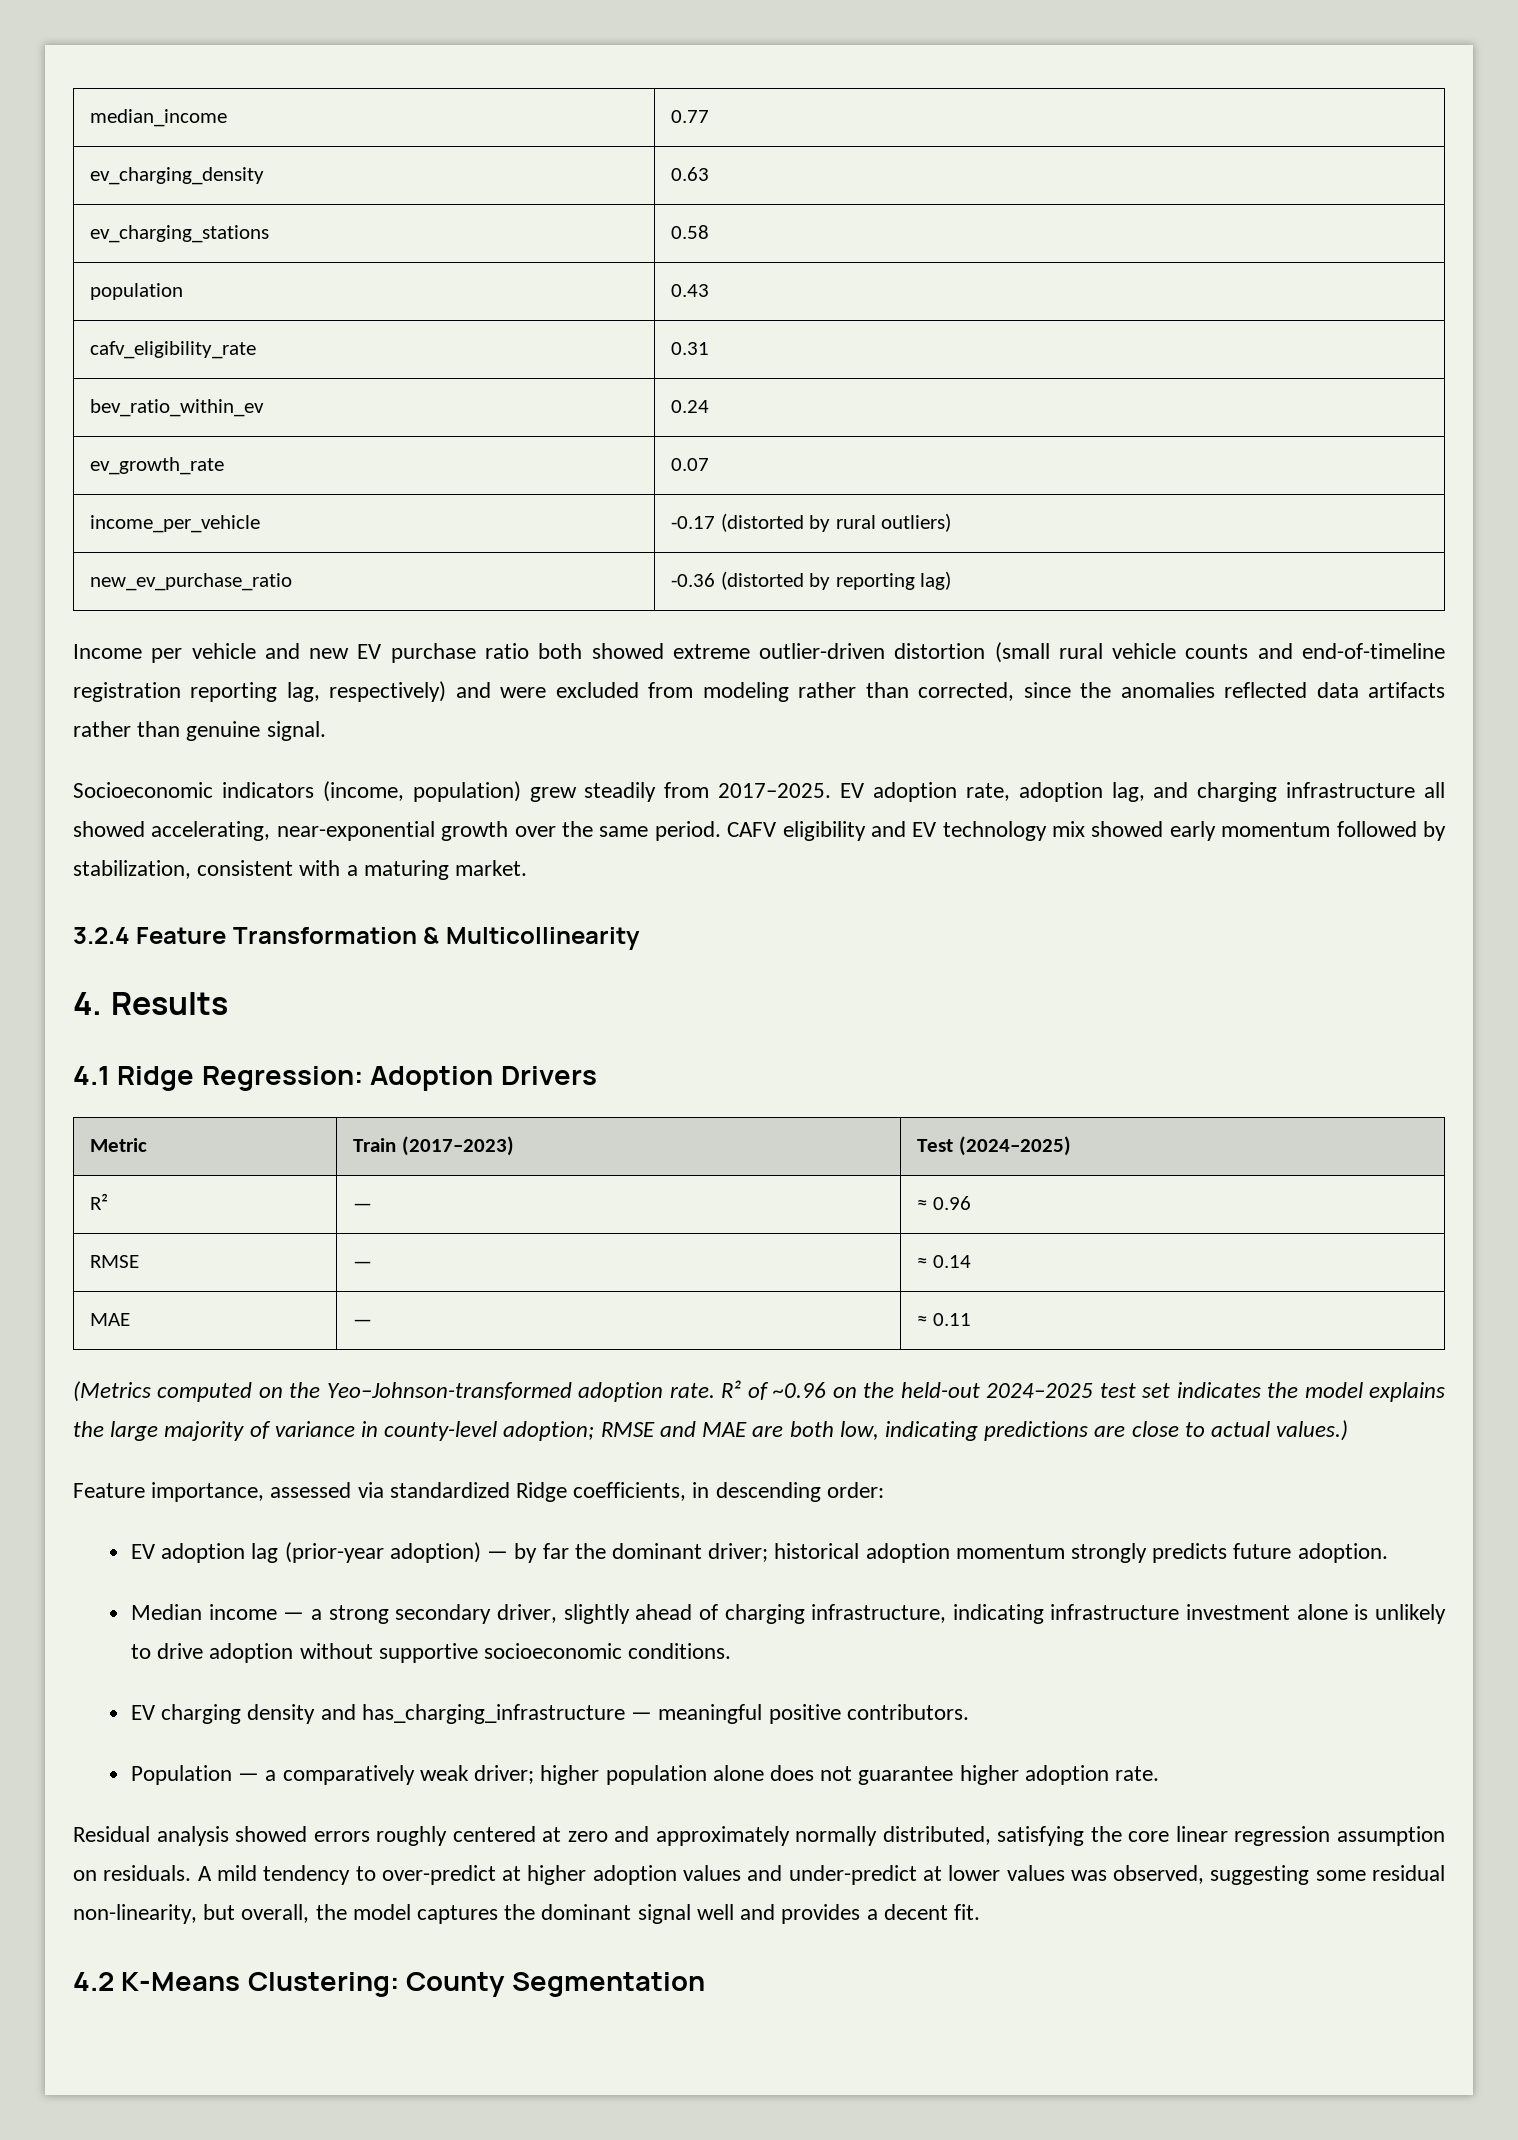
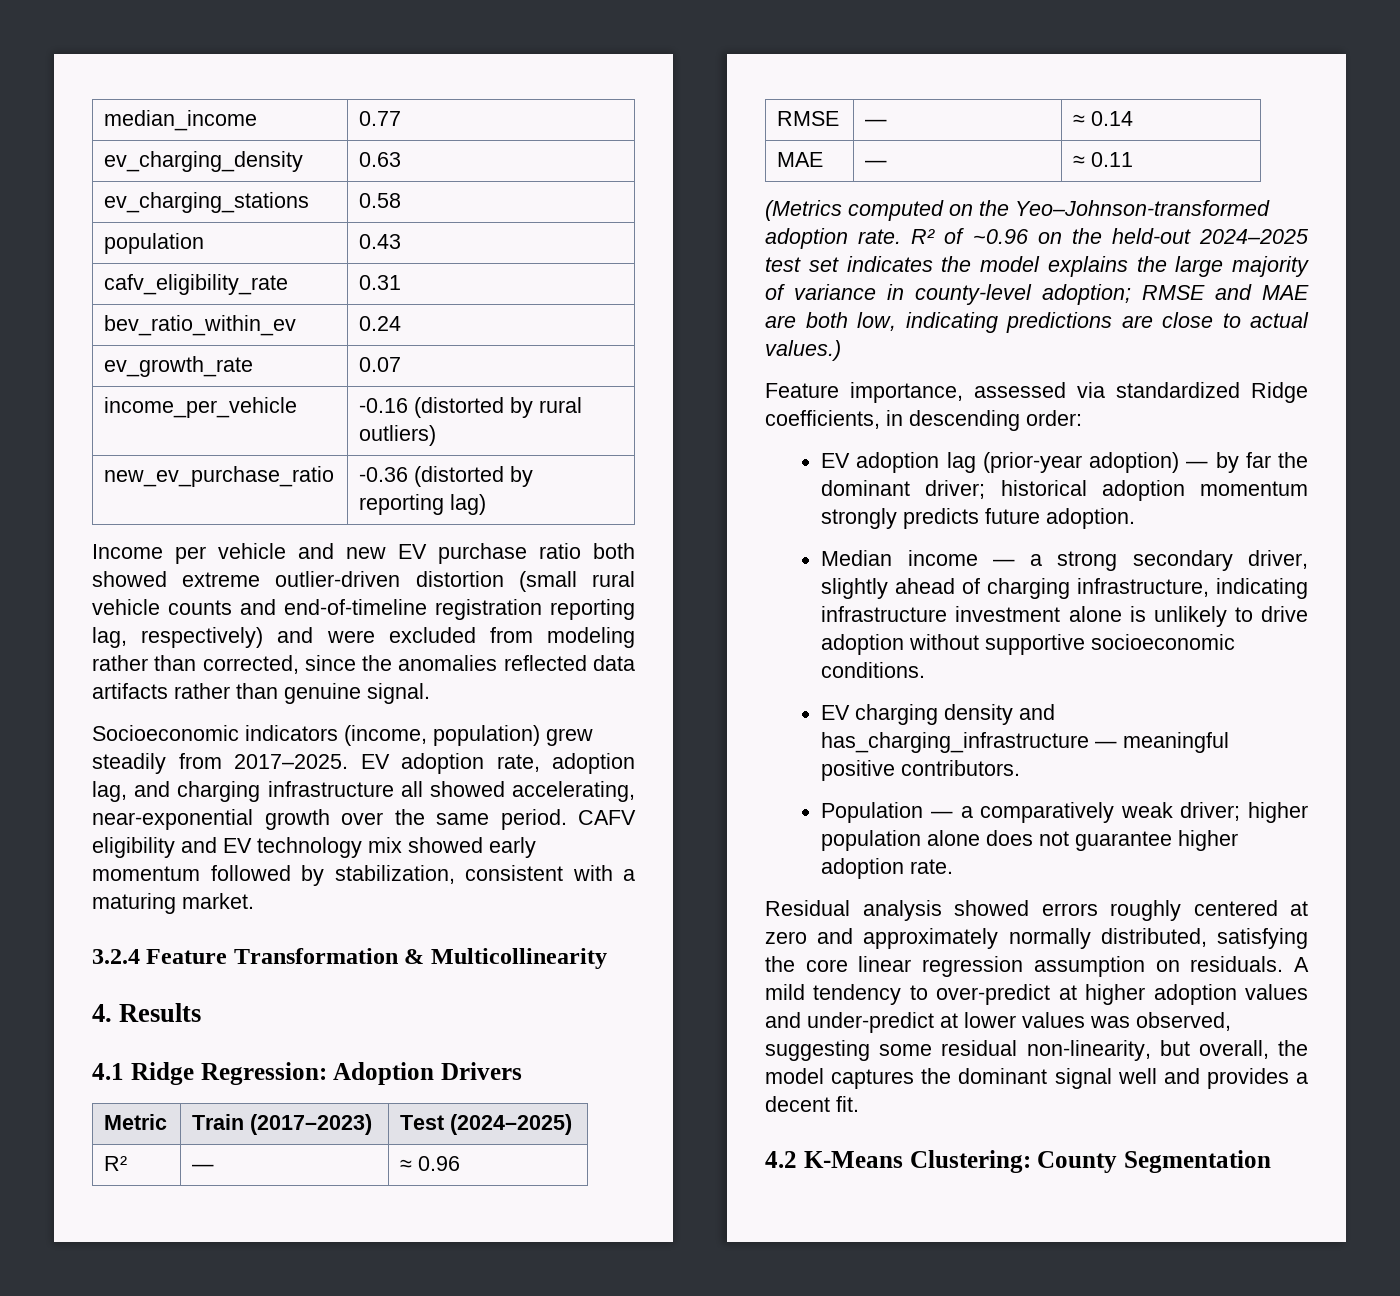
[671,516,716,529] -0.17 -> [359,398,409,413] -0.16

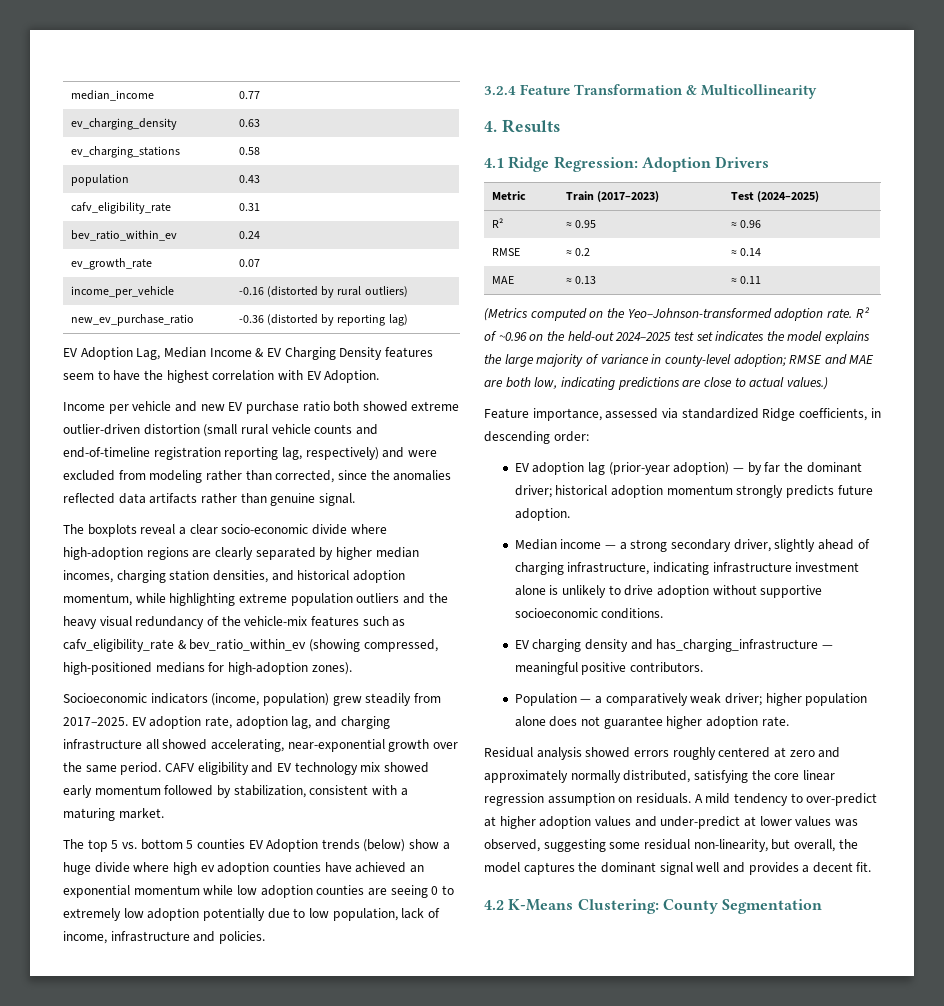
(487, 504) none -> [63,347,433,360] [63,370,380,383] // EV Adoption Lag, Median Income & EV Charging Density features seem to have the highest correlation with EV Adoption.
(430, 693) none -> [63,524,387,537] [63,547,419,560] [63,570,405,583] [63,593,448,606] [63,616,406,629] [63,639,438,652] [63,662,352,675] // The boxplots reveal a clear socio-economic divide where high-adoption regions are clearly separated by higher median incomes, charging station densities, and historical adoption momentum, while highlighting extreme population outliers and the heavy visual redundancy of the vehicle-mix features such as cafv_eligibility_rate & bev_ratio_within_ev (showing compressed, high-positioned medians for high-adoption zones).
(254, 901) none -> [63,839,450,852] [63,862,424,875] [63,885,454,898] [63,908,440,921] [63,931,265,944] // The top 5 vs. bottom 5 counties EV Adoption trends (below) show a huge divide where high ev adoption counties have achieved an exponential momentum while low adoption counties are seeing 0 to extremely low adoption potentially due to low population, lack of income, infrastructure and policies.
[192,1164,215,1171] — -> [565,220,596,228] ≈ 0.95
[865,119,888,126] — -> [565,248,590,256] ≈ 0.2
[865,160,888,167] — -> [565,276,596,284] ≈ 0.13

